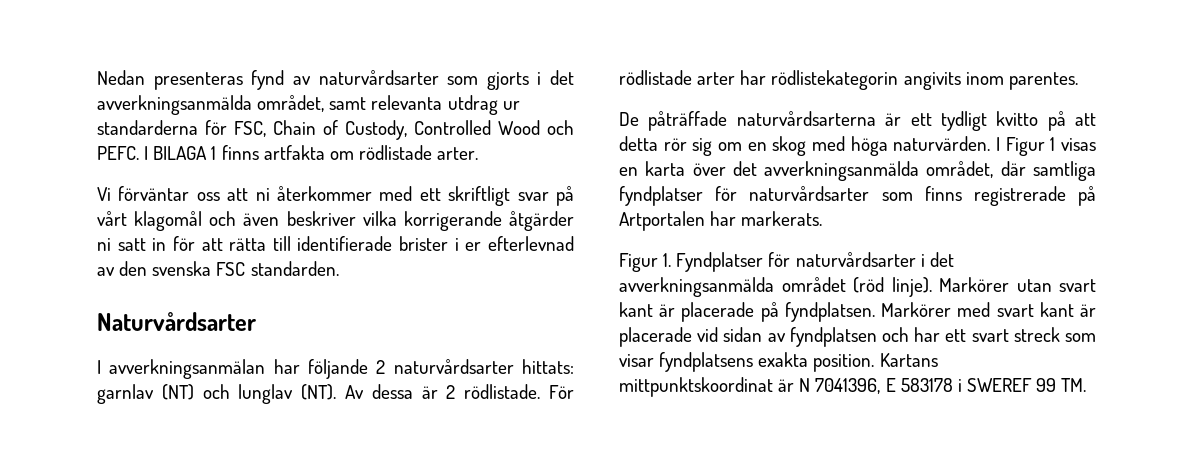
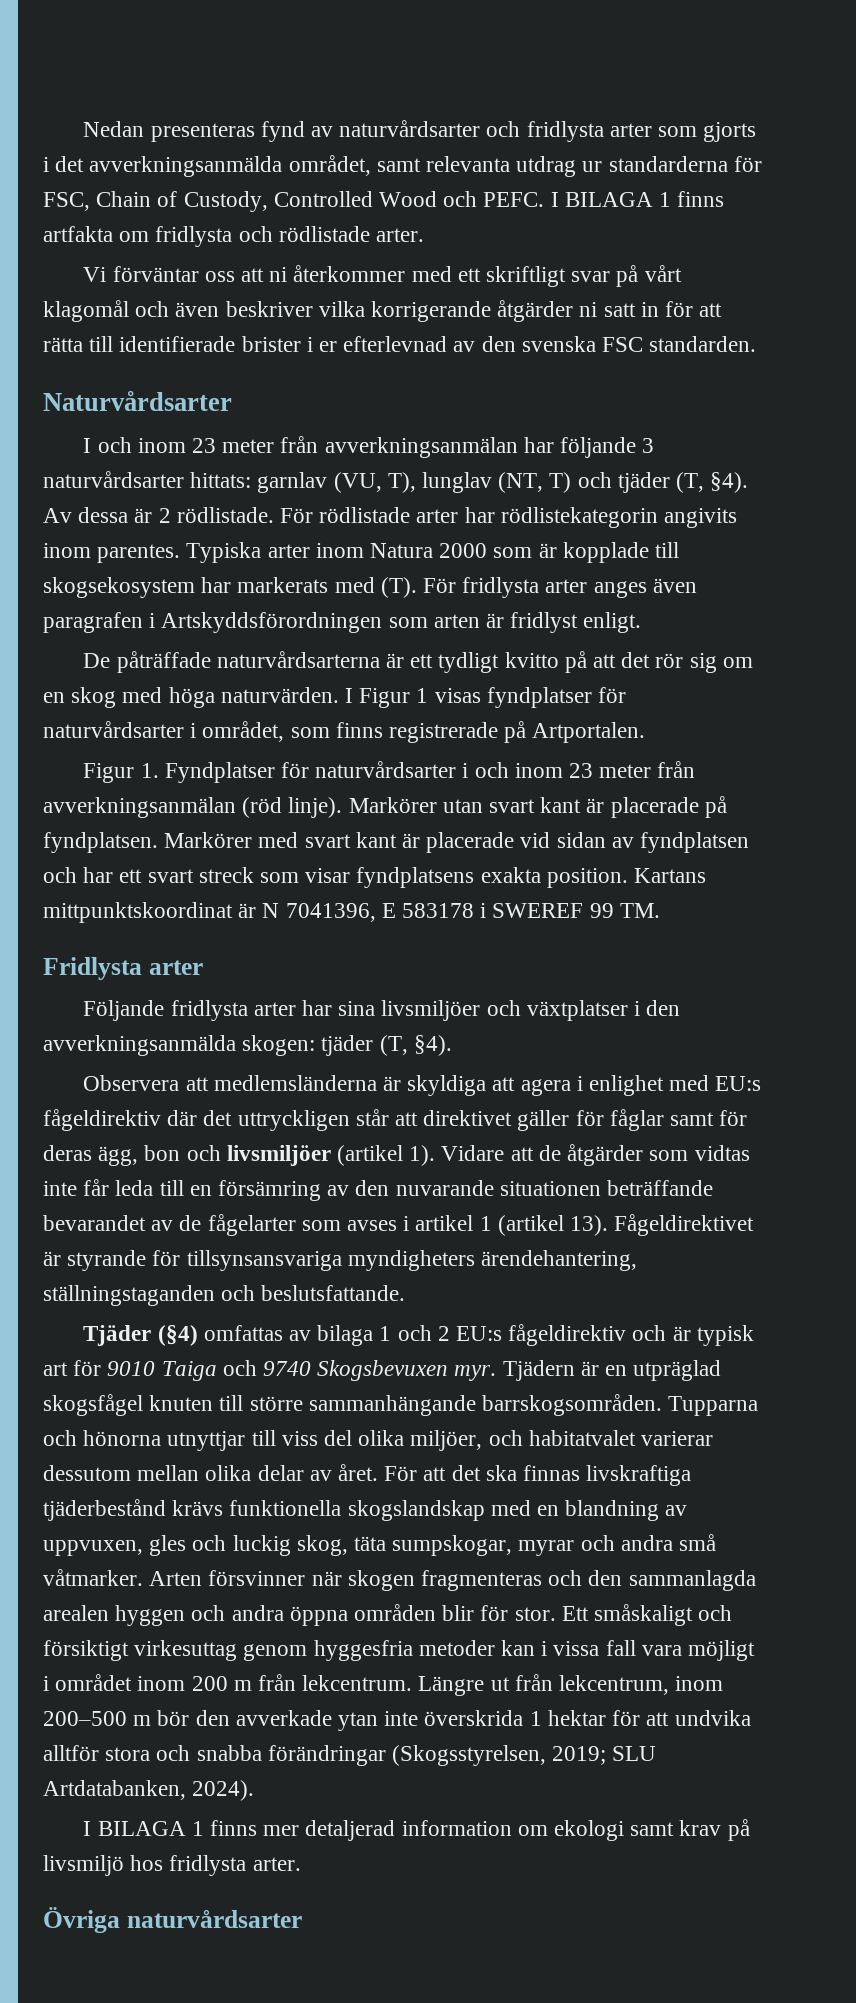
(439, 77) none -> [486,121,652,142] och fridlysta arter
(354, 155) none -> [155,226,273,247] fridlysta och
(101, 367) none -> [97,436,319,453] och inom 23 meter från
[376,360,386,374] 2 -> [642,438,655,453] 3
[161,384,337,404] (NT) och lunglav (NT). -> [333,472,749,493] (VU, T), lunglav (NT, T) och tjäder (T, §4).
(1078, 81) none -> [186,542,680,563] [43,577,697,598] [43,612,642,633] Typiska arter inom Natura 2000 som är kopplade till skogsekosystem har markerats med (T). För fridlysta arter anges även paragrafen i Artskyddsförordningen som arten är fridlyst enligt.
[619,136,658,151] detta -> [621,652,651,668] det
[619,161,1096,181] en karta över det avverkningsanmälda området, där samtliga -> (481, 695) none
(870, 193) none -> [190,721,285,742] i området,
[619,211,823,231] Artportalen har markerats. -> [532,722,646,743] Artportalen.
[929,252,954,267] [619,277,846,297] det avverkningsanmälda området -> [474,761,696,778] [43,797,236,818] och inom 23 meter från avverkningsanmälan
(1087, 385) none -> [43,957,203,980] [83,1000,681,1021] [43,1035,452,1056] [83,1075,762,1096] [43,1109,748,1131] [43,1144,750,1166] [43,1179,714,1201] [43,1214,755,1236] [43,1250,638,1271] [43,1285,406,1306] [83,1324,754,1346] [43,1360,722,1381] [43,1394,759,1416] [43,1430,714,1451] [43,1464,692,1486] [43,1499,688,1521] [43,1534,717,1556] [43,1569,756,1591] [43,1604,733,1626] [43,1640,756,1661] [43,1674,724,1696] [43,1710,751,1731] [43,1745,657,1766] [43,1780,255,1801] [83,1819,750,1841] [43,1855,301,1876] [43,1907,302,1933] // Fridlysta arter // Följande fridlysta arter har sina livsmiljöer och växtplatser i den avverkningsanmälda skogen: tjäder (T, §4). // Observera att medlemsländerna är skyldiga att agera i enlighet med EU:s fågeldirektiv där det uttryckligen står att direktivet gäller för fåglar samt för deras ägg, bon och livsmiljöer (artikel 1). Vidare att de åtgärder som vidtas inte får leda till en försämring av den nuvarande situationen beträffande bevarandet av de fågelarter som avses i artikel 1 (artikel 13). Fågeldirektivet är styrande för tillsynsansvariga myndigheters ärendehantering, ställningstaganden och beslutsfattande. // Tjäder (§4) omfattas av bilaga 1 och 2 EU:s fågeldirektiv och är typisk art för 9010 Taiga och 9740 Skogsbevuxen myr. Tjädern är en utpräglad skogsfågel knuten till större sammanhängande barrskogsområden. Tupparna och hönorna utnyttjar till viss del olika miljöer, och habitatvalet varierar dessutom mellan olika delar av året. För att det ska finnas livskraftiga tjäderbestånd krävs funktionella skogslandskap med en blandning av uppvuxen, gles och luckig skog, täta sumpskogar, myrar och andra små våtmarker. Arten försvinner när skogen fragmenteras och den sammanlagda arealen hyggen och andra öppna områden blir för stor. Ett småskaligt och försiktigt virkesuttag genom hyggesfria metoder kan i vissa fall vara möjligt i området inom 200 m från lekcentrum. Längre ut från lekcentrum, inom 200–500 m bör den avverkade ytan inte överskrida 1 hektar för att undvika alltför stora och snabba förändringar (Skogsstyrelsen, 2019; SLU Artdatabanken, 2024). // I BILAGA 1 finns mer detaljerad information om ekologi samt krav på livsmiljö hos fridlysta arter. // Övriga naturvårdsarter

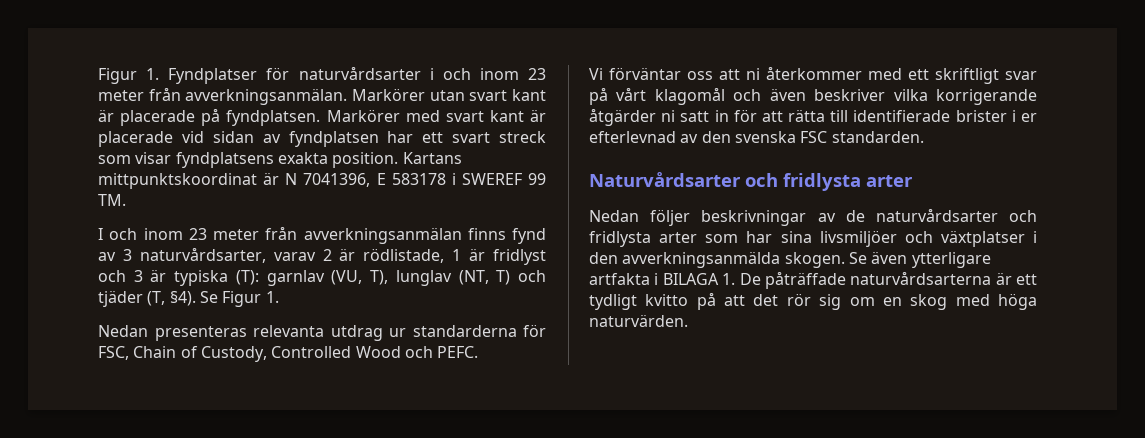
[83,120,757,142] [43,155,421,177] Nedan presenteras fynd av naturvårdsarter och fridlysta arter som gjorts i det avverkningsanmälda området, samt -> [98,66,546,84] [98,87,546,105] [98,108,546,126] [98,131,546,147] [98,152,462,168] [98,172,546,189] [98,194,126,206] [98,226,546,244] [98,247,547,265] [98,269,547,286] [98,290,279,307] [98,325,247,341] Figur 1. Fyndplatser för naturvårdsarter i och inom 23 meter från avverkningsanmälan. Markörer utan svart kant är placerade på fyndplatsen. Markörer med svart kant är placerade vid sidan av fyndplatsen har ett svart streck som visar fyndplatsens exakta position. Kartans mittpunktskoordinat är N 7041396, E 583178 i SWEREF 99 TM. // I och inom 23 meter från avverkningsanmälan finns fynd av 3 naturvårdsarter, varav 2 är rödlistade, 1 är fridlyst och 3 är typiska (T): garnlav (VU, T), lunglav (NT, T) och tjäder (T, §4). Se Figur 1. // Nedan presenteras
[550,191,725,207] [43,226,425,247] I BILAGA 1 finns artfakta om fridlysta och rödlistade arter. -> (479, 352) none
[83,436,655,458] [43,471,749,493] [43,507,738,528] [43,542,680,563] [43,577,697,598] [43,612,642,633] // I och inom 23 meter från avverkningsanmälan har följande 3 naturvårdsarter hittats: garnlav (VU, T), lunglav (NT, T) och tjäder (T, §4). Av dessa är 2 rödlistade. För rödlistade arter har rödlistekategorin angivits inom parentes. Typiska arter inom Natura 2000 som är kopplade till skogsekosystem har markerats med (T). För fridlysta arter anges även paragrafen i Artskyddsförordningen som arten är fridlyst enligt. // -> [745,173,913,191] [589,208,1037,226] [589,230,1037,247] [589,251,991,268] [589,273,736,285] och fridlysta arter // Nedan följer beskrivningar av de naturvårdsarter och fridlysta arter som har sina livsmiljöer och växtplatser i den avverkningsanmälda skogen. Se även ytterligare artfakta i BILAGA 1.
[345,687,627,708] [43,721,646,743] [83,761,696,783] [43,796,727,818] [43,832,750,853] [43,867,707,888] [43,902,660,923] [43,957,203,980] [83,1000,681,1021] [43,1035,452,1056] [83,1075,762,1096] [43,1109,748,1131] [43,1144,750,1166] [43,1179,714,1201] [43,1214,755,1236] [43,1250,638,1271] [43,1285,406,1306] [83,1324,754,1346] [43,1360,722,1381] [43,1394,759,1416] [43,1430,714,1451] [43,1464,692,1486] [43,1499,688,1521] [43,1534,717,1556] [43,1569,756,1591] [43,1604,733,1626] [43,1640,756,1661] [43,1674,724,1696] [43,1710,751,1731] [43,1745,657,1766] [43,1780,255,1801] [83,1819,750,1841] [43,1855,301,1876] [43,1907,302,1933] I Figur 1 visas fyndplatser för naturvårdsarter i området, som finns registrerade på Artportalen. // Figur 1. Fyndplatser för naturvårdsarter i och inom 23 meter från avverkningsanmälan (röd linje). Markörer utan svart kant är placerade på fyndplatsen. Markörer med svart kant är placerade vid sidan av fyndplatsen och har ett svart streck som visar fyndplatsens exakta position. Kartans mittpunktskoordinat är N 7041396, E 583178 i SWEREF 99 TM. // Fridlysta arter // Följande fridlysta arter har sina livsmiljöer och växtplatser i den avverkningsanmälda skogen: tjäder (T, §4). // Observera att medlemsländerna är skyldiga att agera i enlighet med EU:s fågeldirektiv där det uttryckligen står att direktivet gäller för fåglar samt för deras ägg, bon och livsmiljöer (artikel 1). Vidare att de åtgärder som vidtas inte får leda till en försämring av den nuvarande situationen beträffande bevarandet av de fågelarter som avses i artikel 1 (artikel 13). Fågeldirektivet är styrande för tillsynsansvariga myndigheters ärendehantering, ställningstaganden och beslutsfattande. // Tjäder (§4) omfattas av bilaga 1 och 2 EU:s fågeldirektiv och är typisk art för 9010 Taiga och 9740 Skogsbevuxen myr. Tjädern är en utpräglad skogsfågel knuten till större sammanhängande barrskogsområden. Tupparna och hönorna utnyttjar till viss del olika miljöer, och habitatvalet varierar dessutom mellan olika delar av året. För att det ska finnas livskraftiga tjäderbestånd krävs funktionella skogslandskap med en blandning av uppvuxen, gles och luckig skog, täta sumpskogar, myrar och andra små våtmarker. Arten försvinner när skogen fragmenteras och den sammanlagda arealen hyggen och andra öppna områden blir för stor. Ett småskaligt och försiktigt virkesuttag genom hyggesfria metoder kan i vissa fall vara möjligt i området inom 200 m från lekcentrum. Längre ut från lekcentrum, inom 200–500 m bör den avverkade ytan inte överskrida 1 hektar för att undvika alltför stora och snabba förändringar (Skogsstyrelsen, 2019; SLU Artdatabanken, 2024). // I BILAGA 1 finns mer detaljerad information om ekologi samt krav på livsmiljö hos fridlysta arter. // Övriga naturvårdsarter -> (688, 320) none

